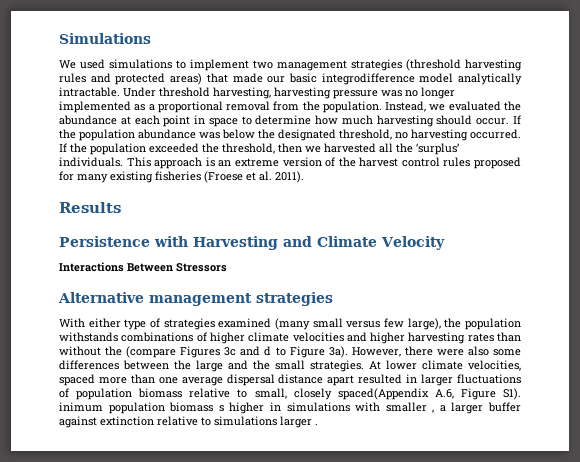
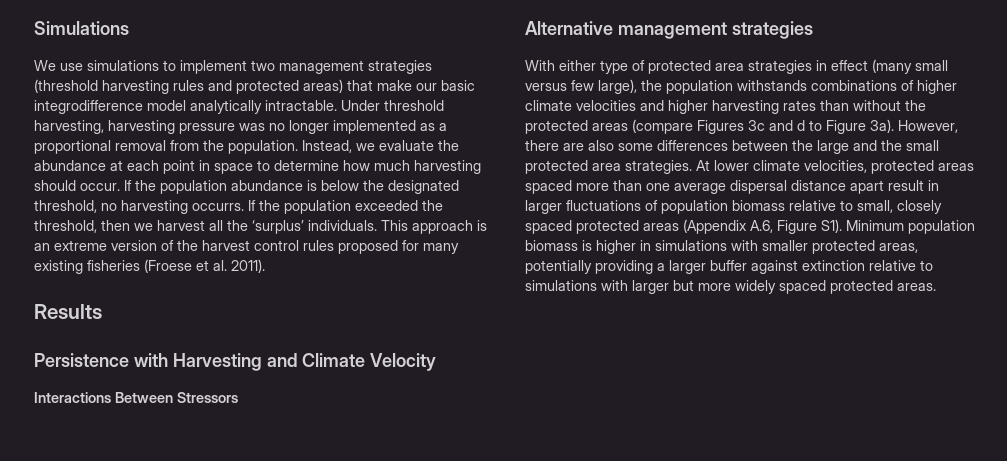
[80,59,105,69] used -> [60,63,83,71] use
[232,73,263,83] made -> [377,80,412,91] make
[448,101,501,111] evaluated -> [379,140,434,151] evaluate
[199,132,220,139] was -> [307,180,317,191] is
[470,129,521,139] occurred. -> [192,203,244,211] occurrs.
[324,143,376,153] harvested -> [157,220,205,231] harvest
[163,318,272,330] strategies examined -> [648,60,868,74] protected area strategies in effect
(123, 351) none -> [525,120,628,134] protected areas
[436,349,464,356] were -> [563,143,584,151] are
(305, 365) none -> [525,160,621,174] protected area
(521, 365) none -> [871,160,974,174] protected areas
[358,374,403,384] resulted -> [888,180,924,191] result
[337,388,429,400] spaced(Appendix -> [525,219,747,234] spaced protected areas (Appendix
[59,402,224,414] inimum population biomass s -> [846,220,975,234] [525,240,592,251] Minimum population biomass is
[432,409,435,413] , -> [812,240,918,254] [525,260,653,274] protected areas, potentially providing
[280,416,318,428] larger . -> [601,280,936,294] with larger but more widely spaced protected areas.

